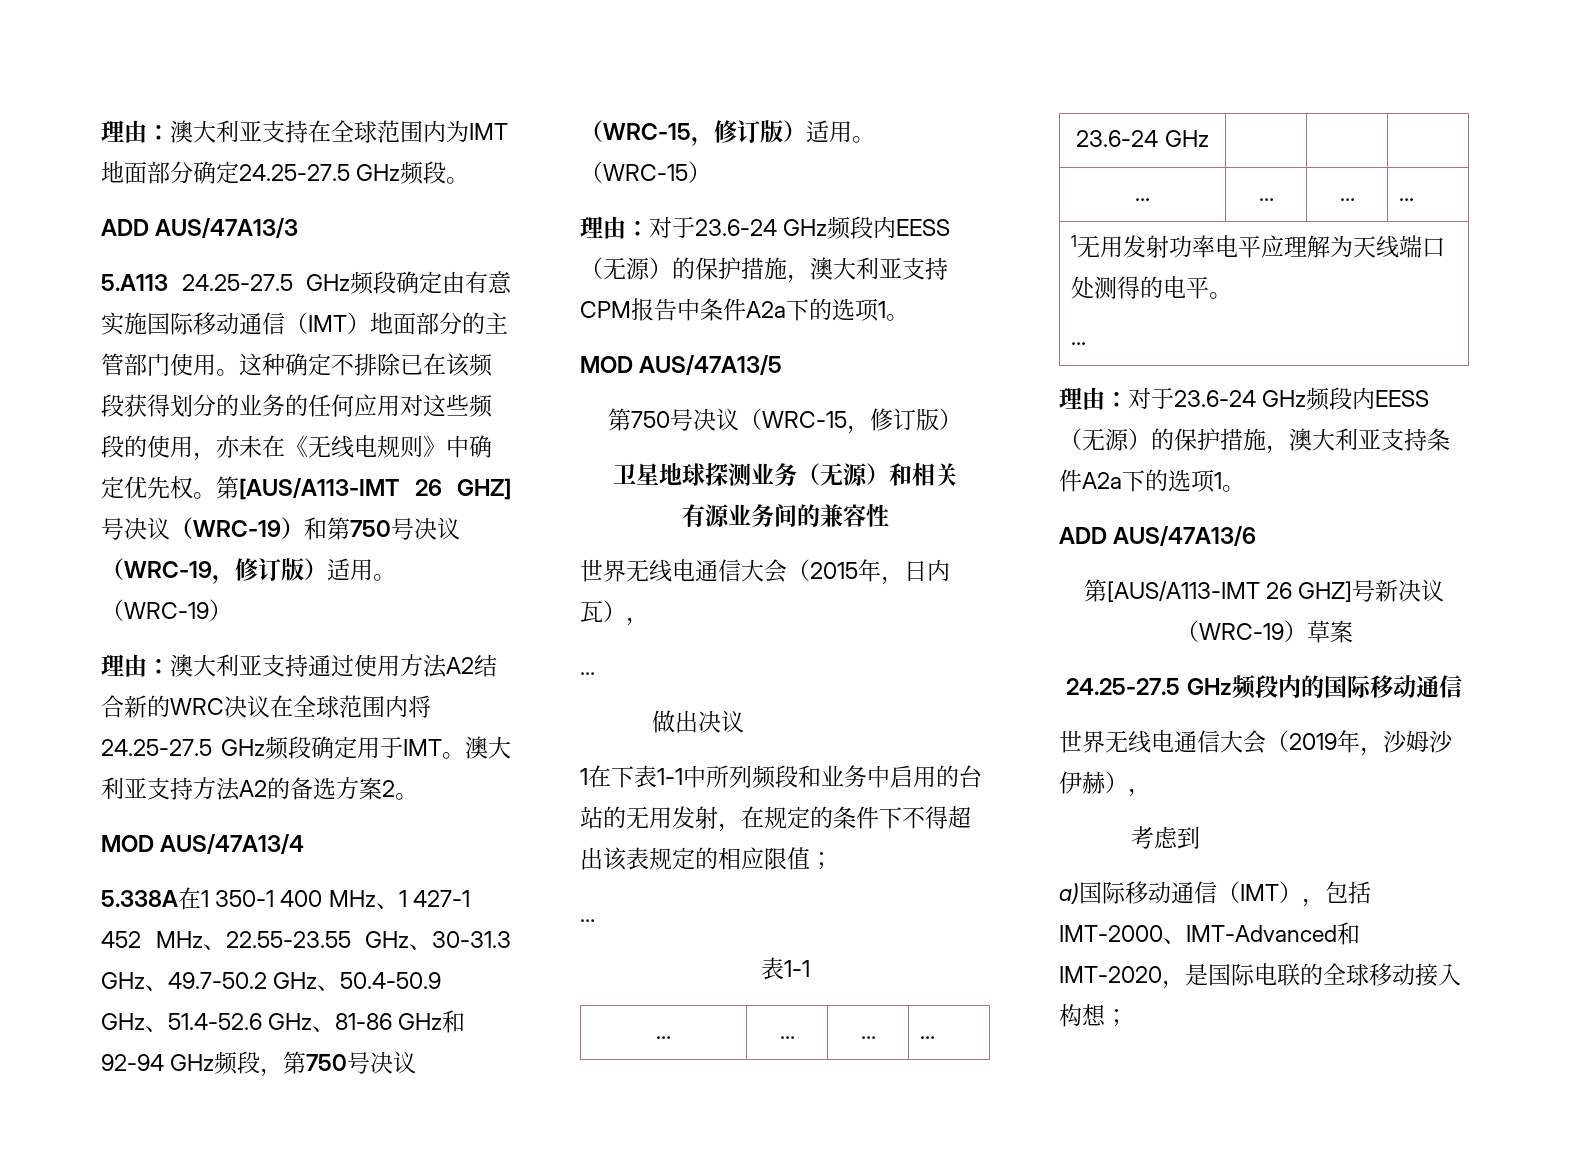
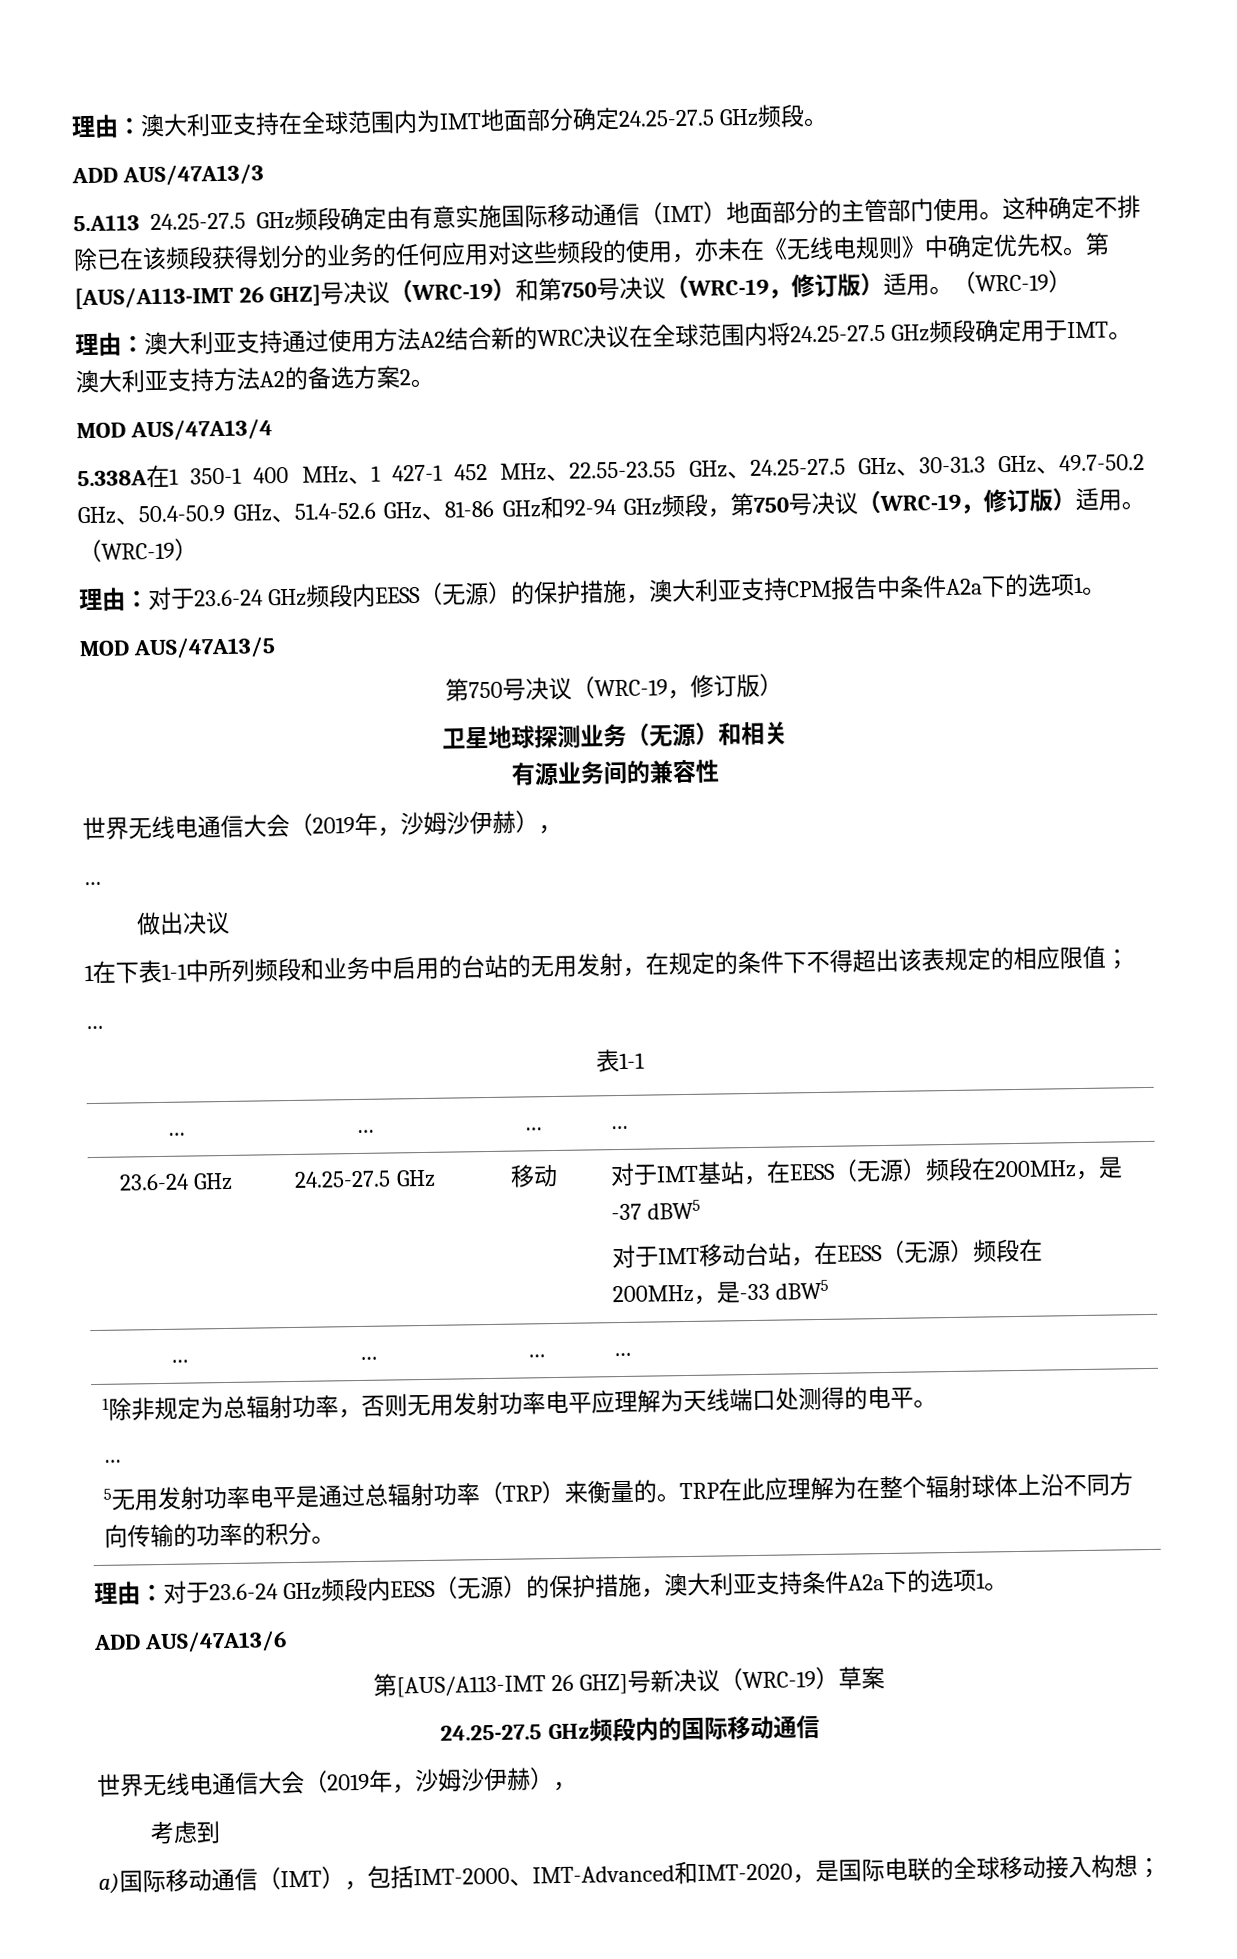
(432, 947) none -> [749,457,920,476] 24.25-27.5 GHz、
[603,120,875,146] [580,161,688,183] WRC-15，修订版）适用。（WRC-15 -> [879,487,1145,514] [78,539,175,563] WRC-19，修订版）适用。（WRC-19
[762,411,847,428] WRC-15 -> [594,679,668,697] WRC-19
[810,559,950,585] [580,600,603,623] 2015年，日内瓦 -> [312,810,516,837] 2019年，沙姆沙伊赫
(1209, 138) | | -> [294,1169,436,1188] [509,1163,558,1188] [610,1156,1124,1187] [611,1199,702,1221] [612,1238,1044,1269] [612,1279,830,1305] 24.25-27.5 GHz | 移动 | 对于IMT基站，在EESS（无源）频段在200MHz，是-37 dBW5 // 对于IMT移动台站，在EESS（无源）频段在200MHz，是-33 dBW5
(1077, 241) none -> [108,1393,409,1421] 除非规定为总辐射功率，否则
(1086, 343) none -> [103,1472,1134,1511] [104,1521,336,1548] // 5无用发射功率电平是通过总辐射功率（TRP）来衡量的。TRP在此应理解为在整个辐射球体上沿不同方向传输的功率的积分。

